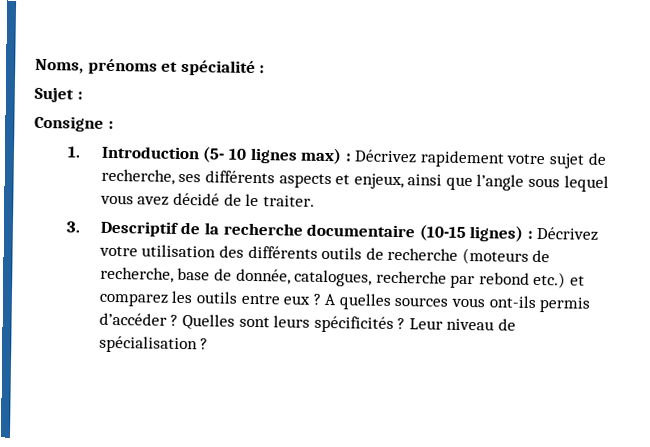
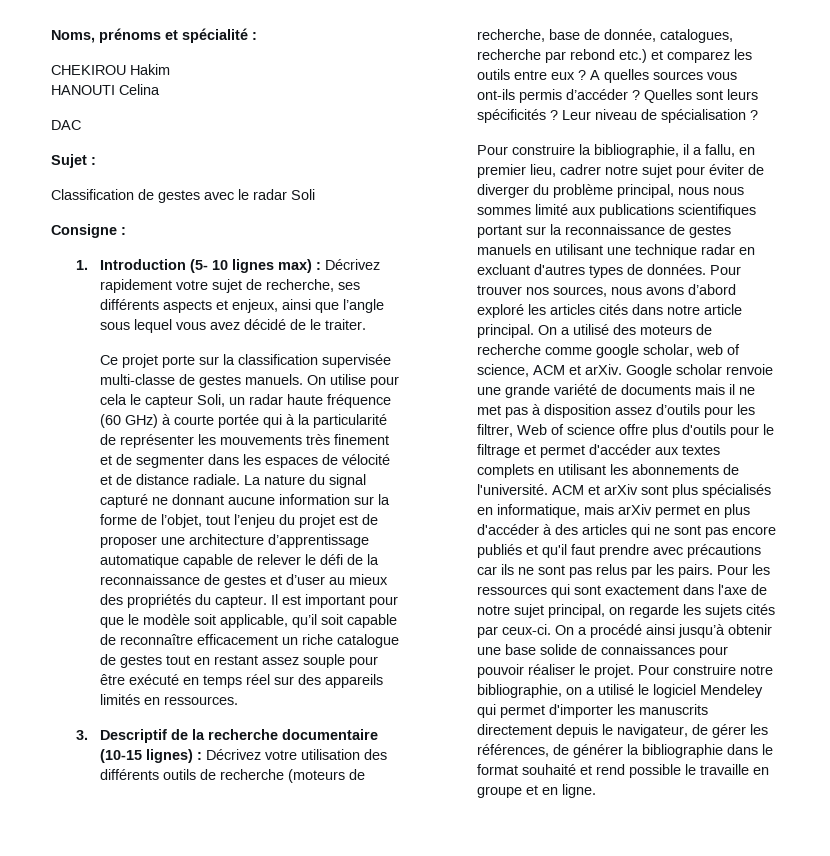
[34,86,83,103] Sujet : -> [51,64,170,75] [51,84,160,95] [51,120,81,130] [51,154,96,168] [51,189,315,203] CHEKIROU Hakim // HANOUTI Celina // DAC // Sujet : // Classification de gestes avec le radar Soli
(315, 201) none -> [100,354,392,368] [100,374,400,388] [100,394,392,408] [100,414,388,428] [100,434,390,448] [100,454,391,468] [100,474,367,488] [100,494,391,508] [100,514,379,528] [100,534,370,548] [100,554,380,568] [100,574,389,588] [100,594,399,608] [100,614,398,628] [100,634,400,648] [100,654,379,668] [100,674,384,688] [100,694,239,705] // Ce projet porte sur la classification supervisée multi-classe de gestes manuels. On utilise pour cela le capteur Soli, un radar haute fréquence (60 GHz) à courte portée qui à la particularité de représenter les mouvements très finement et de segmenter dans les espaces de vélocité et de distance radiale. La nature du signal capturé ne donnant aucune information sur la forme de l’objet, tout l’enjeu du projet est de proposer une architecture d’apprentissage automatique capable de relever le défi de la reconnaissance de gestes et d’user au mieux des propriétés du capteur. Il est important pour que le modèle soit applicable, qu’il soit capable de reconnaître efficacement un riche catalogue de gestes tout en restant assez souple pour être exécuté en temps réel sur des appareils limités en ressources.
(209, 344) none -> [477,144,756,158] [477,164,765,178] [477,184,745,198] [477,204,757,218] [477,224,732,238] [477,244,756,258] [477,264,742,278] [477,284,737,297] [477,304,743,318] [477,324,713,338] [477,344,741,358] [477,364,774,378] [477,384,756,398] [477,404,756,418] [477,424,775,438] [477,444,721,458] [477,464,740,478] [477,484,772,498] [477,504,751,518] [477,524,777,538] [477,544,762,558] [477,564,771,578] [477,584,768,598] [477,604,776,618] [477,624,773,638] [477,644,729,658] [477,664,774,678] [477,684,764,698] [477,704,709,718] [477,724,769,738] [477,744,774,758] [477,764,770,778] [477,784,597,798] // Pour construire la bibliographie, il a fallu, en premier lieu, cadrer notre sujet pour éviter de diverger du problème principal, nous nous sommes limité aux publications scientifiques portant sur la reconnaissance de gestes manuels en utilisant une technique radar en excluant d'autres types de données. Pour trouver nos sources, nous avons d’abord exploré les articles cités dans notre article principal. On a utilisé des moteurs de recherche comme google scholar, web of science, ACM et arXiv. Google scholar renvoie une grande variété de documents mais il ne met pas à disposition assez d’outils pour les filtrer, Web of science offre plus d'outils pour le filtrage et permet d'accéder aux textes complets en utilisant les abonnements de l'université. ACM et arXiv sont plus spécialisés en informatique, mais arXiv permet en plus d'accéder à des articles qui ne sont pas encore publiés et qu'il faut prendre avec précautions car ils ne sont pas relus par les pairs. Pour les ressources qui sont exactement dans l'axe de notre sujet principal, on regarde les sujets cités par ceux-ci. On a procédé ainsi jusqu’à obtenir une base solide de connaissances pour pouvoir réaliser le projet. Pour construire notre bibliographie, on a utilisé le logiciel Mendeley qui permet d'importer les manuscrits directement depuis le navigateur, de gérer les références, de générer la bibliographie dans le format souhaité et rend possible le travaille en groupe et en ligne.

